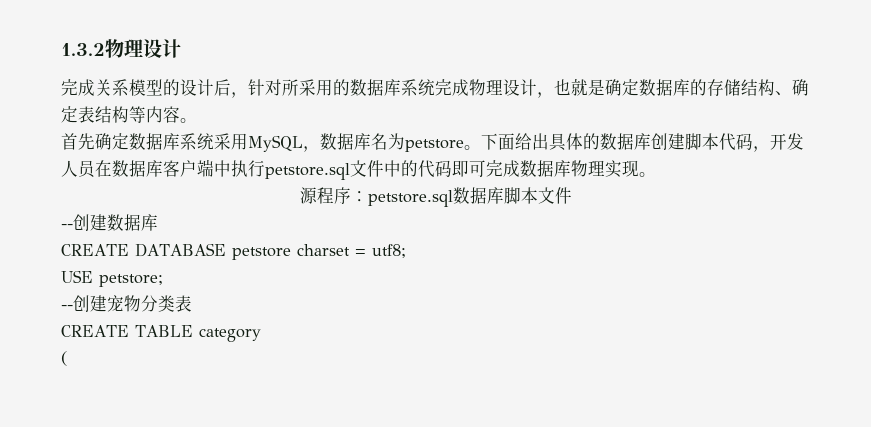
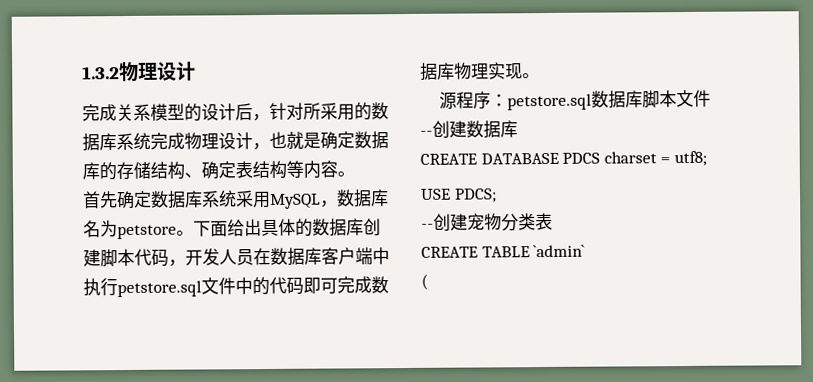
[231,247,291,260] petstore -> [562,152,601,164] PDCS
[99,274,163,287] petstore; -> [453,188,497,203] PDCS;
[198,328,261,342] category -> [533,244,586,258] `admin`

